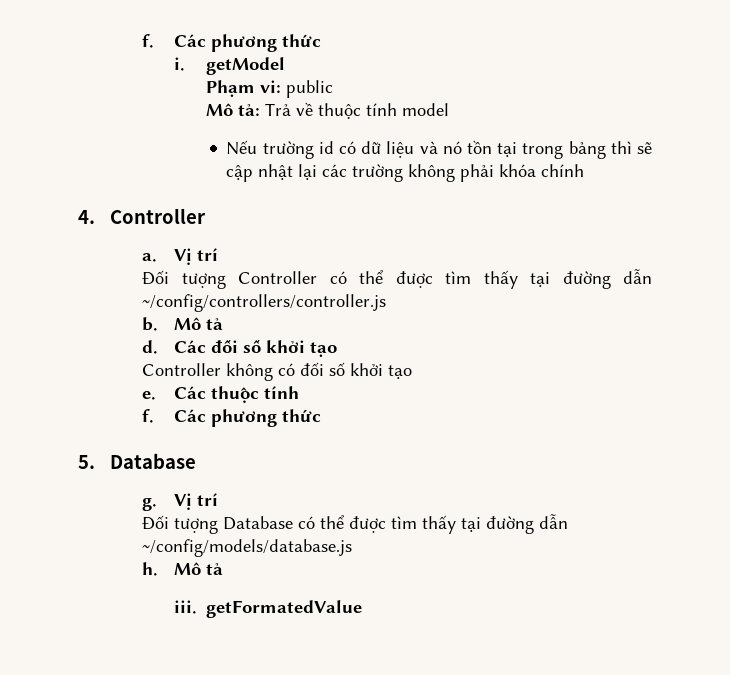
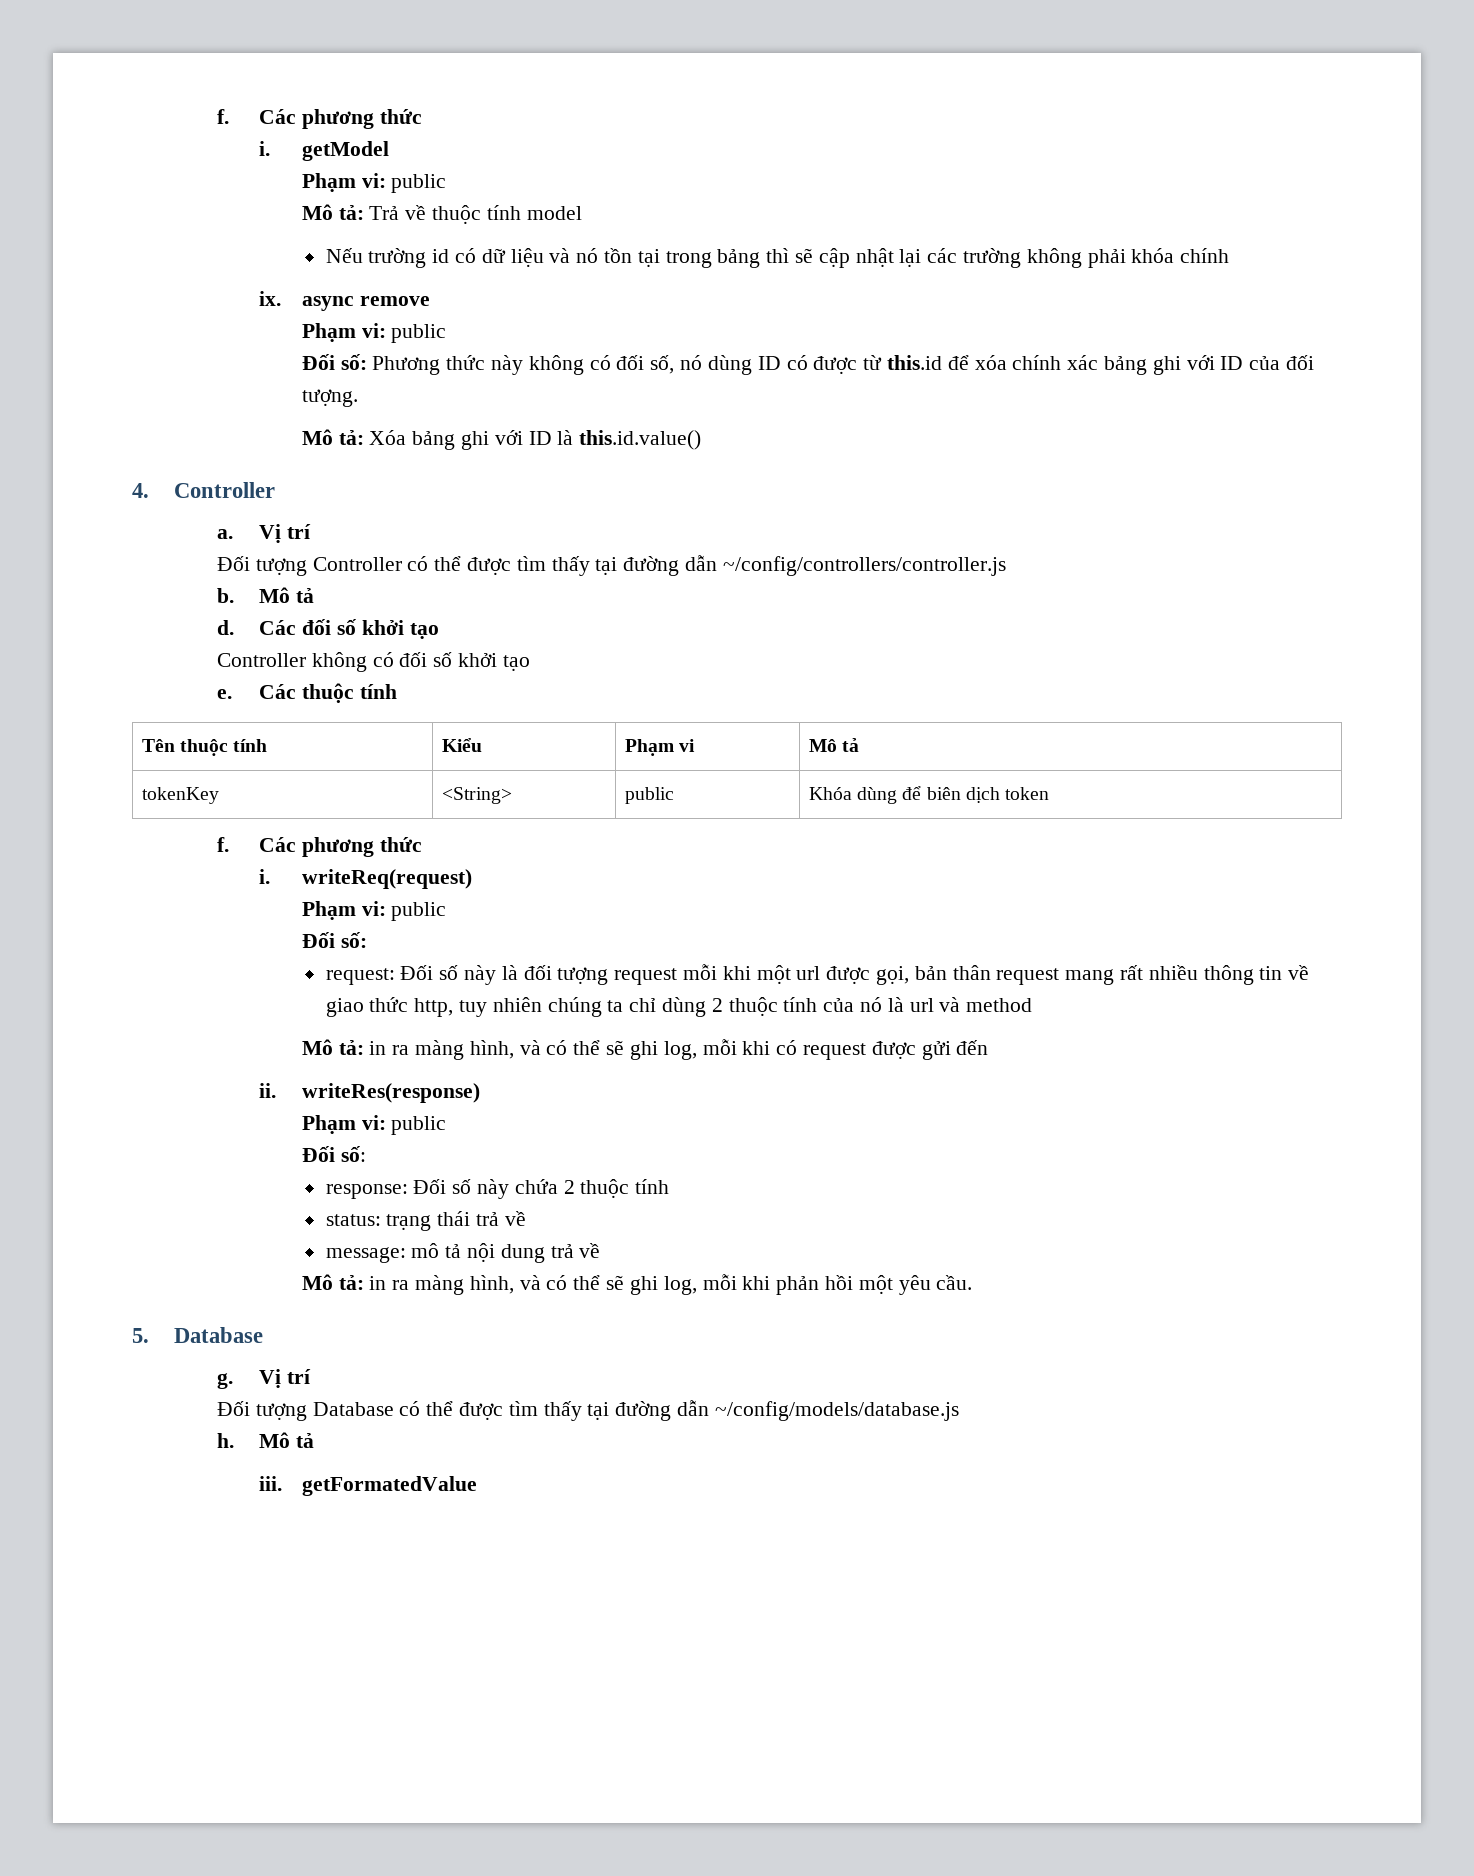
(585, 170) none -> [259,291,430,311] [301,323,447,343] [301,354,1314,375] [301,389,358,407] [301,429,702,450] // ix. async remove // Phạm vi: public // Đối số: Phương thức này không có đối số, nó dùng ID có được từ this.id để xóa chính xác bảng ghi với ID của đối tượng. // Mô tả: Xóa bảng ghi với ID là this.id.value()
[142,409,322,427] // f. Các phương thức -> [141,739,268,756] [441,738,482,752] [624,739,695,756] [808,738,859,752] [141,787,219,804] [441,787,512,804] [624,787,674,804] [808,786,1050,804] [216,837,422,857] [259,869,472,889] [301,901,447,921] [301,932,367,948] [325,964,1310,985] [325,997,1033,1017] [301,1039,989,1060] [259,1083,480,1103] [301,1115,447,1135] [301,1146,366,1162] [325,1179,670,1199] [325,1211,526,1231] [325,1243,601,1263] [301,1274,973,1295] // Tên thuộc tính | Kiểu | Phạm vi | Mô tả // tokenKey | <String> | public | Khóa dùng để biên dịch token // f. Các phương thức // i. writeReq(request) // Phạm vi: public // Đối số: // request: Đối số này là đối tượng request mỗi khi một url được gọi, bản thân request mang rất nhiều thông tin về giao thức http, tuy nhiên chúng ta chỉ dùng 2 thuộc tính của nó là url và method // Mô tả: in ra màng hình, và có thể sẽ ghi log, mỗi khi có request được gửi đến // ii. writeRes(response) // Phạm vi: public // Đối số: // response: Đối số này chứa 2 thuộc tính // status: trạng thái trả về // message: mô tả nội dung trả về // Mô tả: in ra màng hình, và có thể sẽ ghi log, mỗi khi phản hồi một yêu cầu.

